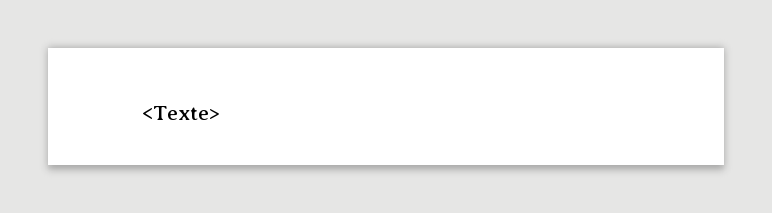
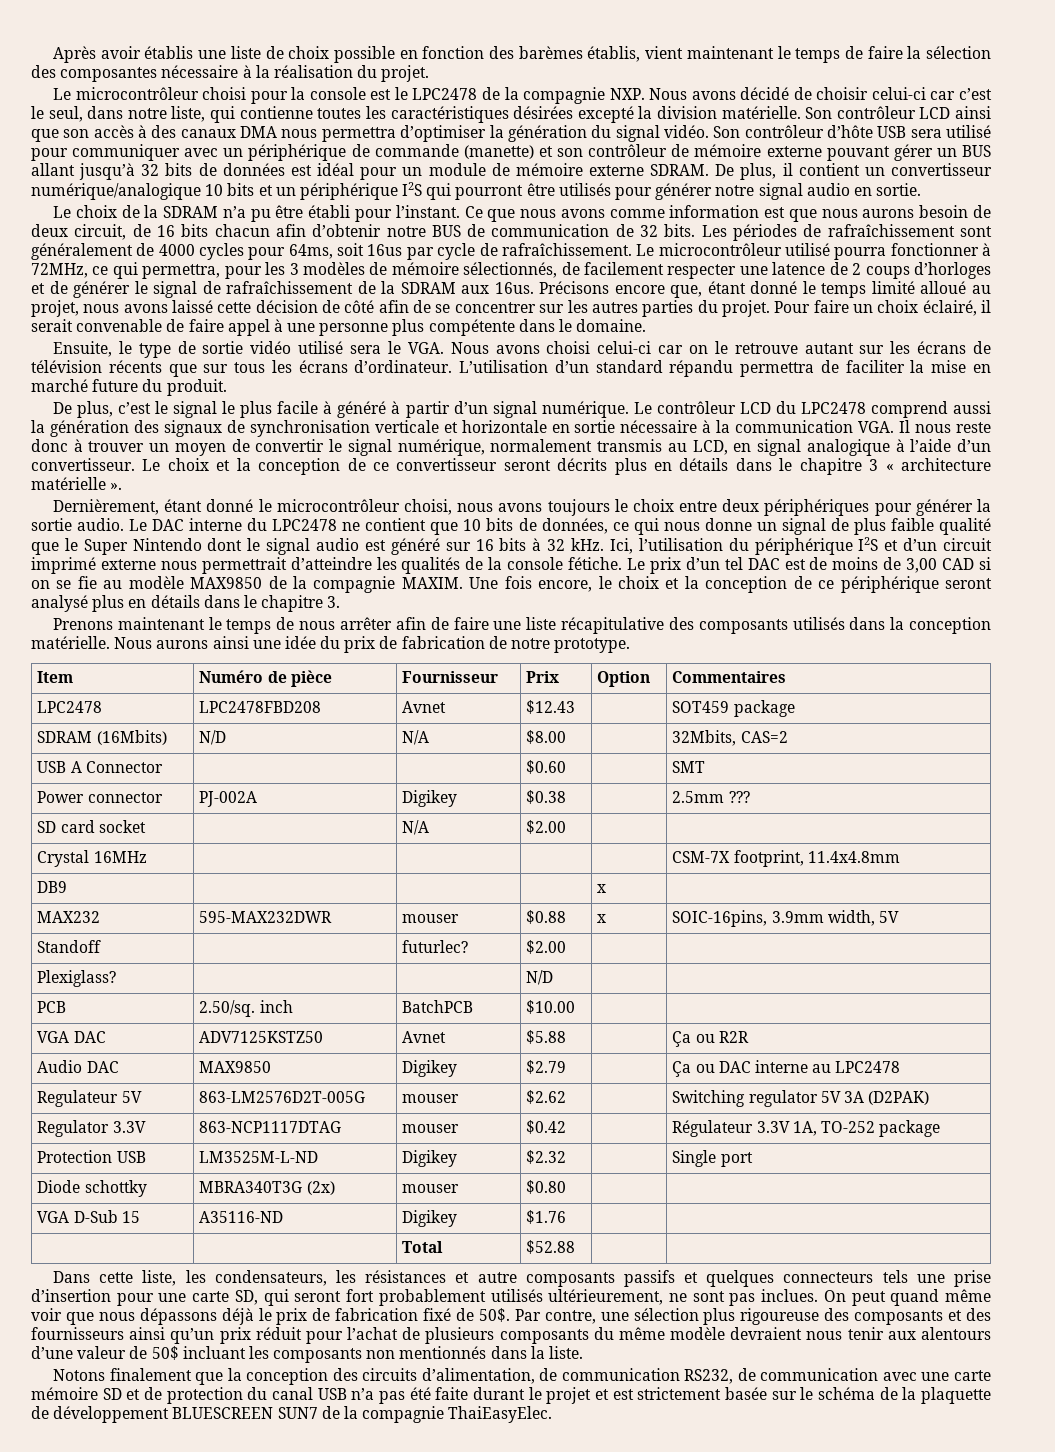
[142,106,220,120] <Texte> -> [52,46,992,63] [31,65,430,82] [52,87,992,104] [31,106,991,123] [31,125,992,142] [31,144,992,161] [31,163,992,180] [31,182,922,200] [52,205,992,222] [31,224,992,241] [31,243,992,260] [31,262,992,279] [31,281,991,298] [31,300,991,317] [31,319,647,336] [52,341,992,358] [31,360,991,377] [31,379,227,396] [52,401,991,418] [31,420,992,437] [31,439,991,456] [31,458,992,475] [31,477,123,490] [52,499,991,516] [31,518,991,535] [31,537,992,555] [31,557,991,574] [31,576,993,593] [31,595,341,612] [52,617,992,634] [31,636,631,653] [37,671,74,683] [199,670,332,687] [402,671,499,683] [526,671,560,683] [597,671,651,687] [672,671,787,683] [37,701,103,713] [199,701,322,713] [402,701,447,713] [526,700,576,714] [672,700,795,717] [37,730,167,745] [199,730,227,745] [402,730,430,745] [526,730,567,744] [672,730,788,746] [37,761,163,773] [526,760,567,774] [672,761,706,773] [37,791,163,803] [199,791,258,807] [402,790,458,807] [526,790,567,804] [672,791,750,803] [37,820,146,833] [402,820,430,835] [526,820,567,834] [37,850,147,867] [672,850,900,867] [37,881,68,893] [597,884,607,893] [37,911,101,923] [199,911,333,923] [402,914,460,923] [526,910,567,924] [597,914,607,923] [672,910,900,927] [37,940,102,953] [402,940,469,953] [526,940,567,954] [37,970,117,987] [526,970,554,985] [37,1001,67,1013] [199,1000,293,1017] [402,1000,474,1013] [526,1000,576,1014] [37,1031,106,1043] [199,1031,324,1043] [402,1031,447,1043] [526,1030,567,1044] [672,1031,749,1047] [37,1060,119,1073] [199,1061,272,1073] [402,1060,458,1077] [526,1060,567,1074] [672,1060,901,1077] [37,1090,142,1107] [199,1091,366,1103] [402,1094,460,1103] [526,1090,567,1104] [672,1090,930,1107] [37,1120,146,1137] [199,1121,342,1133] [402,1124,460,1133] [526,1120,567,1134] [672,1120,941,1137] [37,1150,146,1163] [199,1151,319,1163] [402,1150,458,1167] [526,1150,567,1164] [672,1150,753,1167] [37,1180,147,1197] [199,1181,335,1195] [402,1184,460,1193] [526,1180,567,1194] [37,1210,140,1223] [199,1211,284,1223] [402,1210,458,1227] [526,1210,567,1224] [402,1241,444,1253] [526,1240,576,1254] [52,1270,991,1287] [31,1289,991,1306] [31,1308,992,1325] [31,1327,991,1344] [31,1346,584,1363] [52,1368,992,1385] [31,1387,991,1404] [31,1406,553,1423] Après avoir établis une liste de choix possible en fonction des barèmes établis, vient maintenant le temps de faire la sélection des composantes nécessaire à la réalisation du projet. // Le microcontrôleur choisi pour la console est le LPC2478 de la compagnie NXP. Nous avons décidé de choisir celui-ci car c’est le seul, dans notre liste, qui contienne toutes les caractéristiques désirées excepté la division matérielle. Son contrôleur LCD ainsi que son accès à des canaux DMA nous permettra d’optimiser la génération du signal vidéo. Son contrôleur d’hôte USB sera utilisé pour communiquer avec un périphérique de commande (manette) et son contrôleur de mémoire externe pouvant gérer un BUS allant jusqu’à 32 bits de données est idéal pour un module de mémoire externe SDRAM. De plus, il contient un convertisseur numérique/analogique 10 bits et un périphérique I2S qui pourront être utilisés pour générer notre signal audio en sortie. // Le choix de la SDRAM n’a pu être établi pour l’instant. Ce que nous avons comme information est que nous aurons besoin de deux circuit, de 16 bits chacun afin d’obtenir notre BUS de communication de 32 bits. Les périodes de rafraîchissement sont généralement de 4000 cycles pour 64ms, soit 16us par cycle de rafraîchissement. Le microcontrôleur utilisé pourra fonctionner à 72MHz, ce qui permettra, pour les 3 modèles de mémoire sélectionnés, de facilement respecter une latence de 2 coups d’horloges et de générer le signal de rafraîchissement de la SDRAM aux 16us. Précisons encore que, étant donné le temps limité alloué au projet, nous avons laissé cette décision de côté afin de se concentrer sur les autres parties du projet. Pour faire un choix éclairé, il serait convenable de faire appel à une personne plus compétente dans le domaine. // Ensuite, le type de sortie vidéo utilisé sera le VGA. Nous avons choisi celui-ci car on le retrouve autant sur les écrans de télévision récents que sur tous les écrans d’ordinateur. L’utilisation d’un standard répandu permettra de faciliter la mise en marché future du produit. // De plus, c’est le signal le plus facile à généré à partir d’un signal numérique. Le contrôleur LCD du LPC2478 comprend aussi la génération des signaux de synchronisation verticale et horizontale en sortie nécessaire à la communication VGA. Il nous reste donc à trouver un moyen de convertir le signal numérique, normalement transmis au LCD, en signal analogique à l’aide d’un convertisseur. Le choix et la conception de ce convertisseur seront décrits plus en détails dans le chapitre 3 « architecture matérielle ». // Dernièrement, étant donné le microcontrôleur choisi, nous avons toujours le choix entre deux périphériques pour générer la sortie audio. Le DAC interne du LPC2478 ne contient que 10 bits de données, ce qui nous donne un signal de plus faible qualité que le Super Nintendo dont le signal audio est généré sur 16 bits à 32 kHz. Ici, l’utilisation du périphérique I2S et d’un circuit imprimé externe nous permettrait d’atteindre les qualités de la console fétiche. Le prix d’un tel DAC est de moins de 3,00 CAD si on se fie au modèle MAX9850 de la compagnie MAXIM. Une fois encore, le choix et la conception de ce périphérique seront analysé plus en détails dans le chapitre 3. // Prenons maintenant le temps de nous arrêter afin de faire une liste récapitulative des composants utilisés dans la conception matérielle. Nous aurons ainsi une idée du prix de fabrication de notre prototype. // Item | Numéro de pièce | Fournisseur | Prix | Option | Commentaires // LPC2478 | LPC2478FBD208 | Avnet | $12.43 | | SOT459 package // SDRAM (16Mbits) | N/D | N/A | $8.00 | | 32Mbits, CAS=2 // USB A Connector | | | $0.60 | | SMT // Power connector | PJ-002A | Digikey | $0.38 | | 2.5mm ??? // SD card socket | | N/A | $2.00 | | // Crystal 16MHz | | | | | CSM-7X footprint, 11.4x4.8mm // DB9 | | | | x | // MAX232 | 595-MAX232DWR | mouser | $0.88 | x | SOIC-16pins, 3.9mm width, 5V // Standoff | | futurlec? | $2.00 | | // Plexiglass? | | | N/D | | // PCB | 2.50/sq. inch | BatchPCB | $10.00 | | // VGA DAC | ADV7125KSTZ50 | Avnet | $5.88 | | Ça ou R2R // Audio DAC | MAX9850 | Digikey | $2.79 | | Ça ou DAC interne au LPC2478 // Regulateur 5V | 863-LM2576D2T-005G | mouser | $2.62 | | Switching regulator 5V 3A (D2PAK) // Regulator 3.3V | 863-NCP1117DTAG | mouser | $0.42 | | Régulateur 3.3V 1A, TO-252 package // Protection USB | LM3525M-L-ND | Digikey | $2.32 | | Single port // Diode schottky | MBRA340T3G (2x) | mouser | $0.80 | | // VGA D-Sub 15 | A35116-ND | Digikey | $1.76 | | // | | Total | $52.88 | | // Dans cette liste, les condensateurs, les résistances et autre composants passifs et quelques connecteurs tels une prise d’insertion pour une carte SD, qui seront fort probablement utilisés ultérieurement, ne sont pas inclues. On peut quand même voir que nous dépassons déjà le prix de fabrication fixé de 50$. Par contre, une sélection plus rigoureuse des composants et des fournisseurs ainsi qu’un prix réduit pour l’achat de plusieurs composants du même modèle devraient nous tenir aux alentours d’une valeur de 50$ incluant les composants non mentionnés dans la liste. // Notons finalement que la conception des circuits d’alimentation, de communication RS232, de communication avec une carte mémoire SD et de protection du canal USB n’a pas été faite durant le projet et est strictement basée sur le schéma de la plaquette de développement BLUESCREEN SUN7 de la compagnie ThaiEasyElec.

